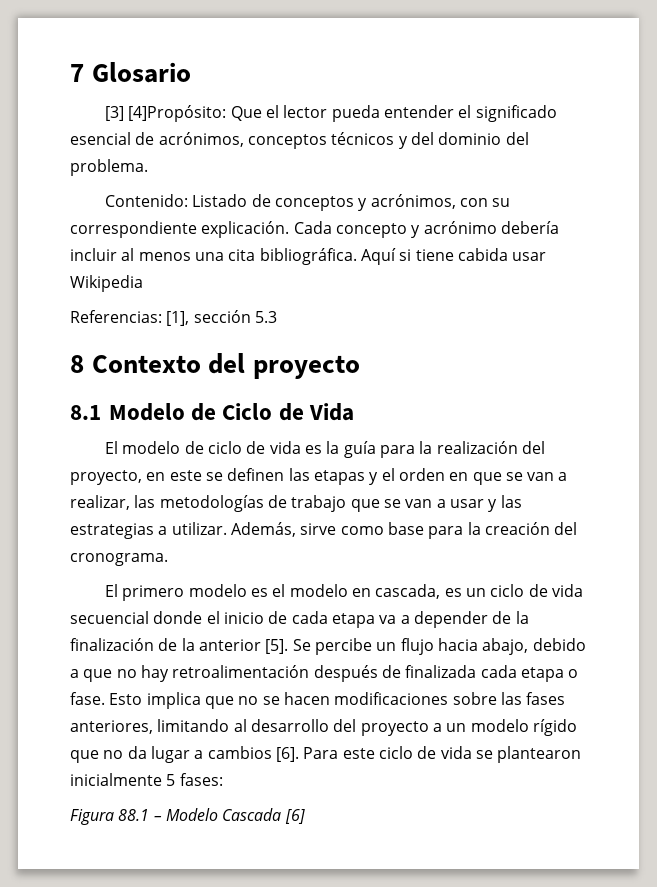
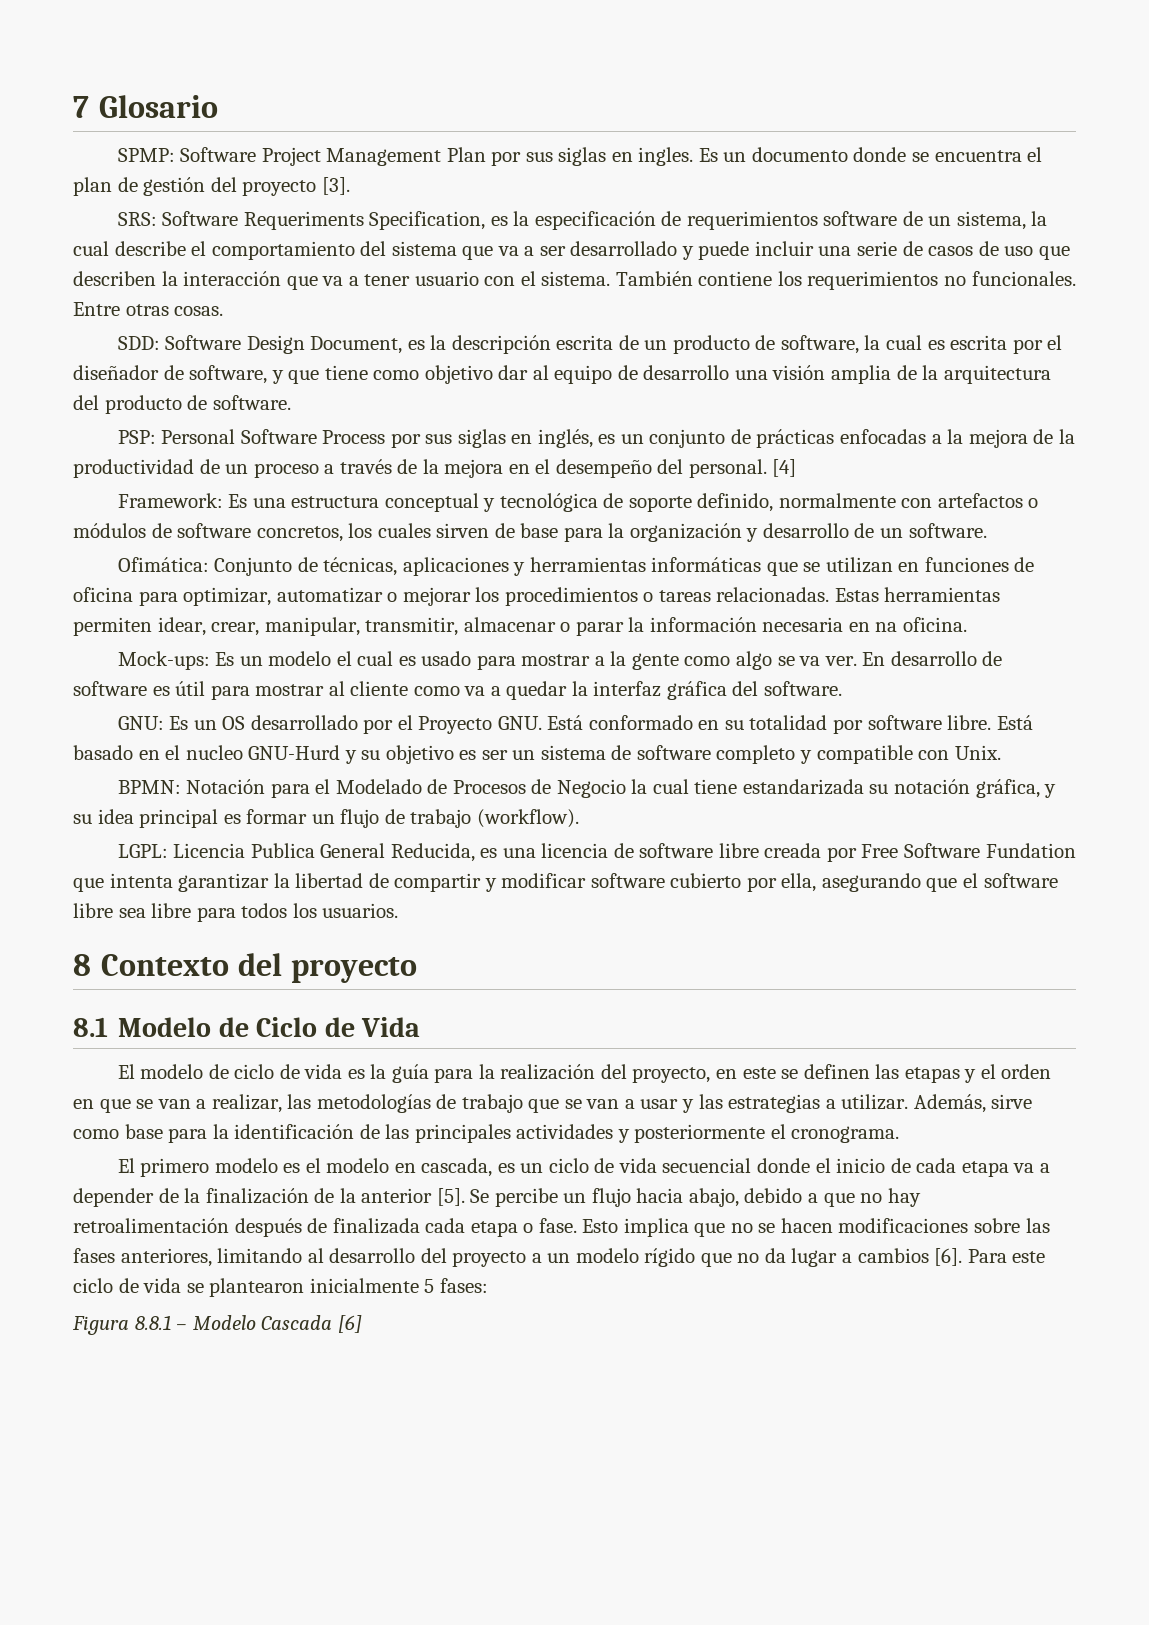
[105,105,557,122] [70,132,529,149] [70,159,148,176] [105,194,511,211] [70,221,559,238] [70,248,547,265] [70,275,143,292] [70,310,277,326] [3] [4]Propósito: Que el lector pueda entender el significado esencial de acrónimos, conceptos técnicos y del dominio del problema. // Contenido: Listado de conceptos y acrónimos, con su correspondiente explicación. Cada concepto y acrónimo debería incluir al menos una cita bibliográfica. Aquí si tiene cabida usar Wikipedia // Referencias: [1], sección 5.3 -> [117,147,1043,166] [73,177,350,196] [117,211,1048,230] [73,241,1070,260] [73,271,1076,290] [73,302,224,316] [117,335,1063,354] [73,365,1051,384] [73,395,291,414] [117,429,1075,448] [73,459,797,478] [117,493,1039,512] [73,523,987,542] [117,557,1035,576] [73,587,1001,606] [73,617,967,636] [117,651,1003,670] [73,681,843,700] [117,715,1033,734] [73,745,1001,764] [117,779,1057,798] [73,809,579,828] [117,843,1076,862] [73,873,1058,892] [73,903,399,922] SPMP: Software Project Management Plan por sus siglas en ingles. Es un documento donde se encuentra el plan de gestión del proyecto [3]. // SRS: Software Requeriments Specification, es la especificación de requerimientos software de un sistema, la cual describe el comportamiento del sistema que va a ser desarrollado y puede incluir una serie de casos de uso que describen la interacción que va a tener usuario con el sistema. También contiene los requerimientos no funcionales. Entre otras cosas. // SDD: Software Design Document, es la descripción escrita de un producto de software, la cual es escrita por el diseñador de software, y que tiene como objetivo dar al equipo de desarrollo una visión amplia de la arquitectura del producto de software. // PSP: Personal Software Process por sus siglas en inglés, es un conjunto de prácticas enfocadas a la mejora de la productividad de un proceso a través de la mejora en el desempeño del personal. [4] // Framework: Es una estructura conceptual y tecnológica de soporte definido, normalmente con artefactos o módulos de software concretos, los cuales sirven de base para la organización y desarrollo de un software. // Ofimática: Conjunto de técnicas, aplicaciones y herramientas informáticas que se utilizan en funciones de oficina para optimizar, automatizar o mejorar los procedimientos o tareas relacionadas. Estas herramientas permiten idear, crear, manipular, transmitir, almacenar o parar la información necesaria en na oficina. // Mock-ups: Es un modelo el cual es usado para mostrar a la gente como algo se va ver. En desarrollo de software es útil para mostrar al cliente como va a quedar la interfaz gráfica del software. // GNU: Es un OS desarrollado por el Proyecto GNU. Está conformado en su totalidad por software libre. Está basado en el nucleo GNU-Hurd y su objetivo es ser un sistema de software completo y compatible con Unix. // BPMN: Notación para el Modelado de Procesos de Negocio la cual tiene estandarizada su notación gráfica, y su idea principal es formar un flujo de trabajo (workflow). // LGPL: Licencia Publica General Reducida, es una licencia de software libre creada por Free Software Fundation que intenta garantizar la libertad de compartir y modificar software cubierto por ella, asegurando que el software libre sea libre para todos los usuarios.
[484,522,578,535] creación del -> [234,1124,786,1143] identificación de las principales actividades y posteriormente el
[118,809,150,821] 88.1 -> [134,1315,171,1330] 8.8.1

